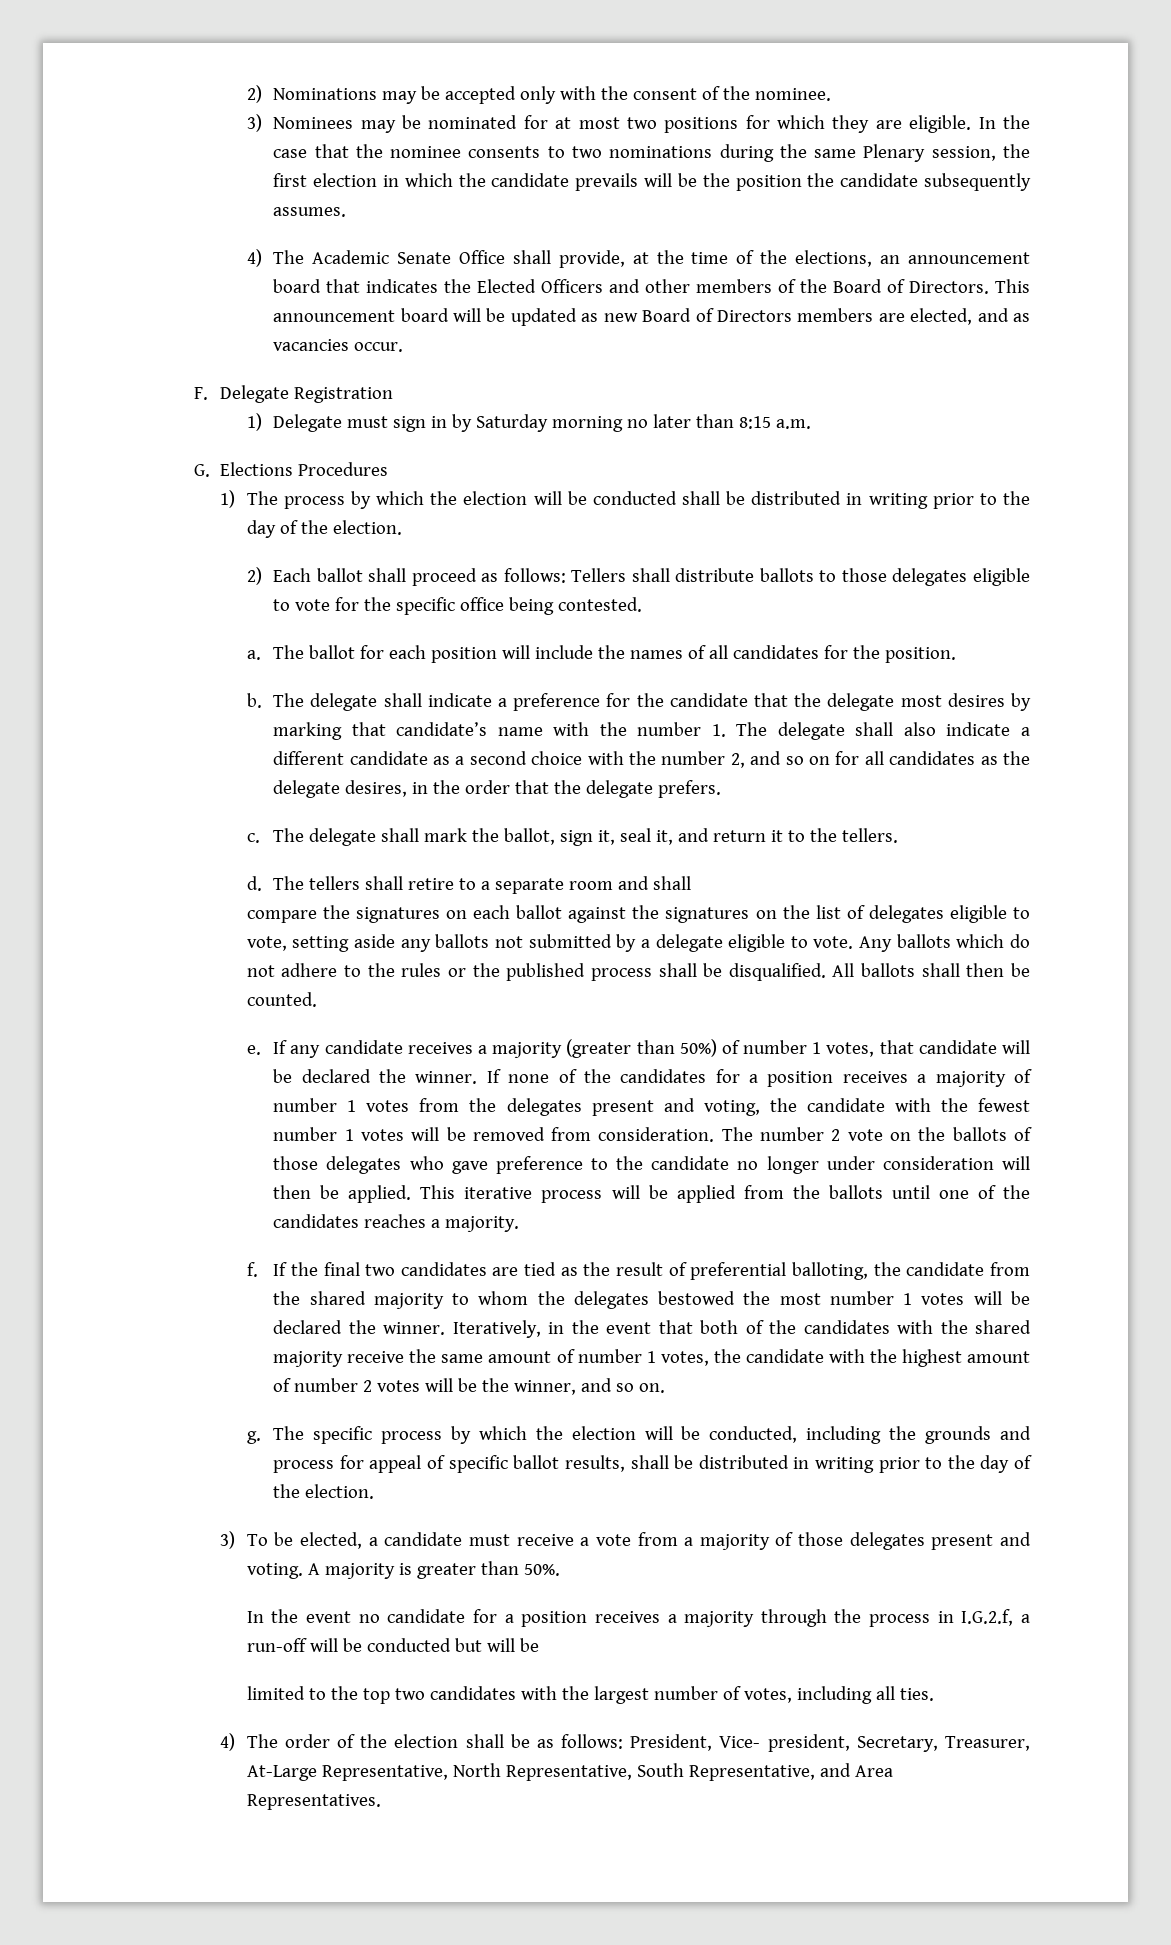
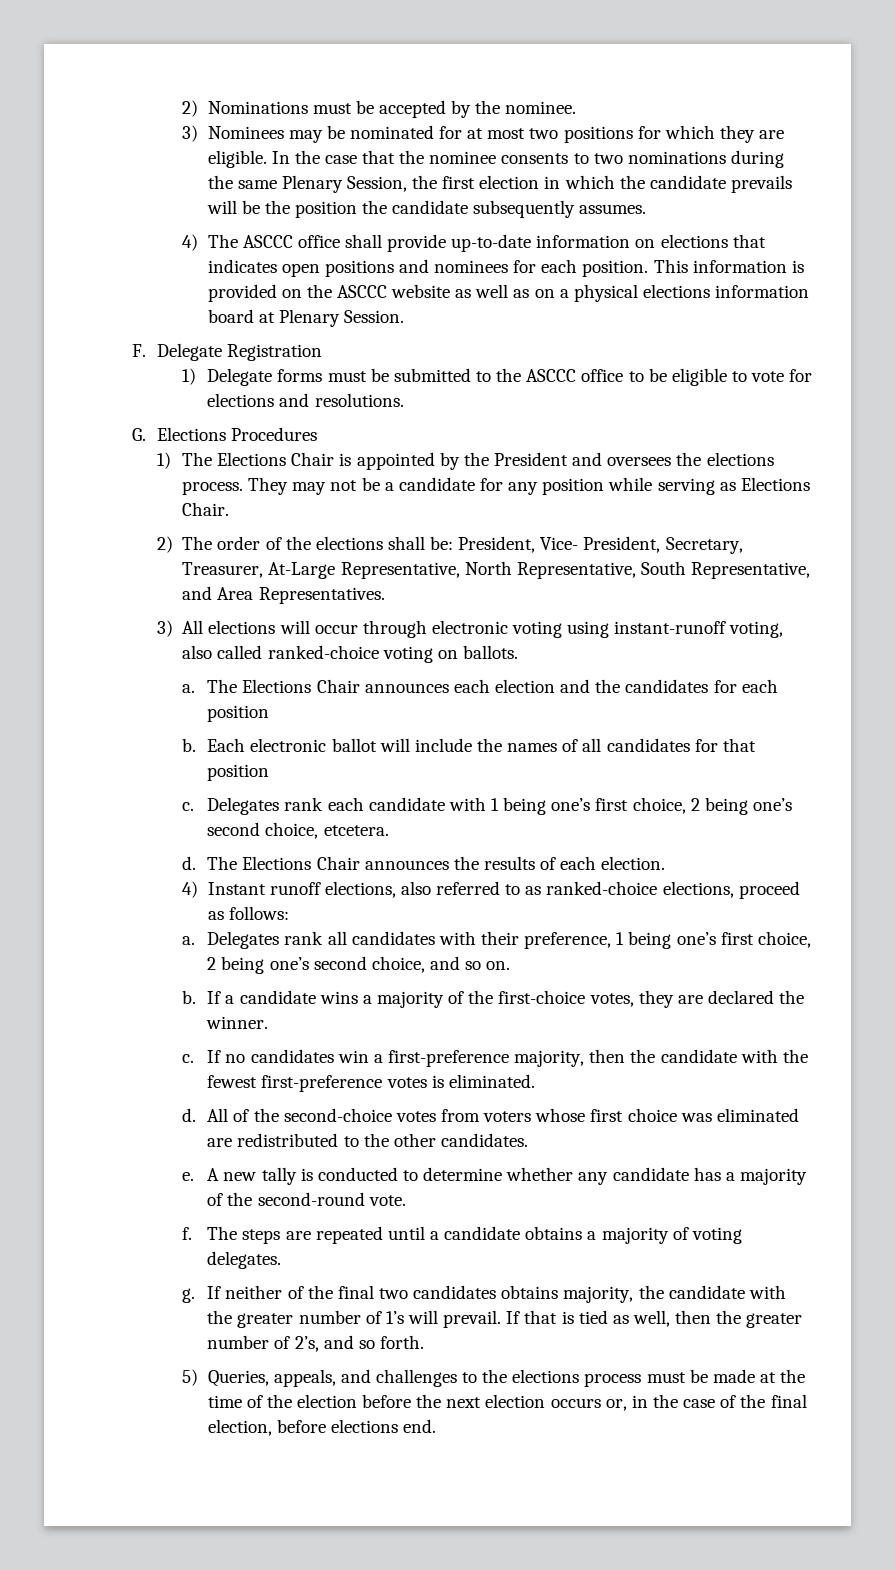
[382,91,418,104] may -> [312,103,352,114] must
[520,86,721,104] only with the consent of -> [451,100,472,118] by
[931,146,996,161] session, -> [346,176,407,192] Session,
[312,250,1031,268] [273,279,1030,294] [273,308,1031,326] [273,339,404,352] Academic Senate Office shall provide, at the time of the elections, an announcement board that indicates the Elected Officers and other members of the Board of Directors. This announcement board will be updated as new Board of Directors members are elected, and as vacancies occur. -> [242,234,766,252] [207,259,804,277] [207,284,810,302] [207,309,404,327] ASCCC office shall provide up-to-date information on elections that indicates open positions and nominees for each position. This information is provided on the ASCCC website as well as on a physical elections information board at Plenary Session.
[347,414,812,432] must sign in by Saturday morning no later than 8:15 a.m. -> [277,368,813,386] [207,393,404,407] forms must be submitted to the ASCCC office to be eligible to vote for elections and resolutions.
[283,491,1031,509] [246,520,402,538] [246,567,1031,586] [273,597,643,615] [246,645,957,663] [246,693,1031,711] [273,722,1031,740] [273,751,1030,768] [273,780,722,798] [246,828,899,846] [246,876,692,894] [246,905,1030,923] [246,934,1031,952] [246,963,1031,981] [246,992,317,1007] [246,1039,1030,1058] [273,1069,1032,1087] [273,1098,1031,1116] [273,1127,1032,1142] [273,1156,1030,1174] [273,1185,1030,1203] [273,1214,520,1232] [246,1262,1030,1280] [273,1291,1030,1309] [273,1320,1032,1338] [273,1349,1031,1367] [273,1378,666,1395] [246,1426,1032,1444] [273,1455,1032,1473] [273,1484,375,1499] [220,1531,1032,1550] [246,1561,560,1579] [246,1609,1030,1627] [246,1638,539,1652] [246,1686,934,1704] [220,1733,624,1751] process by which the election will be conducted shall be distributed in writing prior to the day of the election. // 2) Each ballot shall proceed as follows: Tellers shall distribute ballots to those delegates eligible to vote for the specific office being contested. // a. The ballot for each position will include the names of all candidates for the position. // b. The delegate shall indicate a preference for the candidate that the delegate most desires by marking that candidate’s name with the number 1. The delegate shall also indicate a different candidate as a second choice with the number 2, and so on for all candidates as the delegate desires, in the order that the delegate prefers. // c. The delegate shall mark the ballot, sign it, seal it, and return it to the tellers. // d. The tellers shall retire to a separate room and shall // compare the signatures on each ballot against the signatures on the list of delegates eligible to vote, setting aside any ballots not submitted by a delegate eligible to vote. Any ballots which do not adhere to the rules or the published process shall be disqualified. All ballots shall then be counted. // e. If any candidate receives a majority (greater than 50%) of number 1 votes, that candidate will be declared the winner. If none of the candidates for a position receives a majority of number 1 votes from the delegates present and voting, the candidate with the fewest number 1 votes will be removed from consideration. The number 2 vote on the ballots of those delegates who gave preference to the candidate no longer under consideration will then be applied. This iterative process will be applied from the ballots until one of the candidates reaches a majority. // f. If the final two candidates are tied as the result of preferential balloting, the candidate from the shared majority to whom the delegates bestowed the most number 1 votes will be declared the winner. Iteratively, in the event that both of the candidates with the shared majority receive the same amount of number 1 votes, the candidate with the highest amount of number 2 votes will be the winner, and so on. // g. The specific process by which the election will be conducted, including the grounds and process for appeal of specific ballot results, shall be distributed in writing prior to the day of the election. // 3) To be elected, a candidate must receive a vote from a majority of those delegates present and voting. A majority is greater than 50%. // In the event no candidate for a position receives a majority through the process in I.G.2.f, a run-off will be conducted but will be // limited to the top two candidates with the largest number of votes, including all ties. // 4) The order of the election shall be as follows: -> [217,452,774,470] [182,477,810,495] [182,502,230,516] [156,536,454,553] Elections Chair is appointed by the President and oversees the elections process. They may not be a candidate for any position while serving as Elections Chair. // 2) The order of the elections shall be:
[767,1734,850,1752] president, -> [583,536,661,553] President,
(381, 1802) none -> [156,620,784,638] [182,645,518,663] [182,679,778,693] [207,705,270,722] [182,738,756,752] [207,764,270,781] [182,797,792,815] [207,822,389,839] [182,856,666,870] [182,881,800,899] [207,906,289,920] [182,931,811,949] [207,956,511,974] [182,990,805,1008] [206,1016,269,1029] [182,1049,808,1067] [207,1074,535,1092] [182,1108,799,1122] [207,1133,528,1147] [182,1167,807,1185] [207,1192,406,1206] [182,1226,742,1244] [207,1251,282,1269] [182,1285,786,1303] [207,1310,803,1328] [207,1335,424,1352] [182,1369,806,1387] [207,1394,807,1411] [207,1419,436,1436] // 3) All elections will occur through electronic voting using instant-runoff voting, also called ranked-choice voting on ballots. // a. The Elections Chair announces each election and the candidates for each position // b. Each electronic ballot will include the names of all candidates for that position // c. Delegates rank each candidate with 1 being one’s first choice, 2 being one’s second choice, etcetera. // d. The Elections Chair announces the results of each election. // 4) Instant runoff elections, also referred to as ranked-choice elections, proceed as follows: // a. Delegates rank all candidates with their preference, 1 being one’s first choice, 2 being one’s second choice, and so on. // b. If a candidate wins a majority of the first-choice votes, they are declared the winner. // c. If no candidates win a first-preference majority, then the candidate with the fewest first-preference votes is eliminated. // d. All of the second-choice votes from voters whose first choice was eliminated are redistributed to the other candidates. // e. A new tally is conducted to determine whether any candidate has a majority of the second-round vote. // f. The steps are repeated until a candidate obtains a majority of voting delegates. // g. If neither of the final two candidates obtains majority, the candidate with the greater number of 1’s will prevail. If that is tied as well, then the greater number of 2’s, and so forth. // 5) Queries, appeals, and challenges to the elections process must be made at the time of the election before the next election occurs or, in the case of the final election, before elections end.

